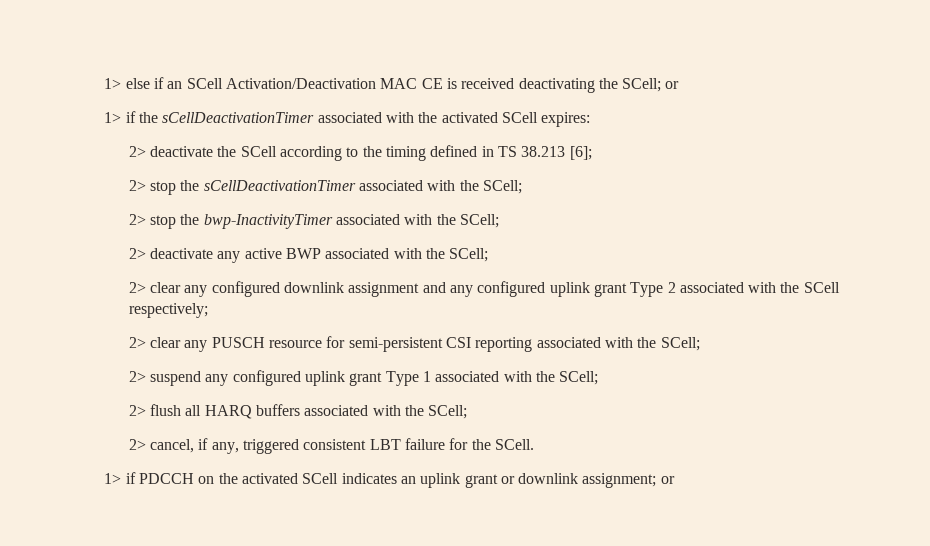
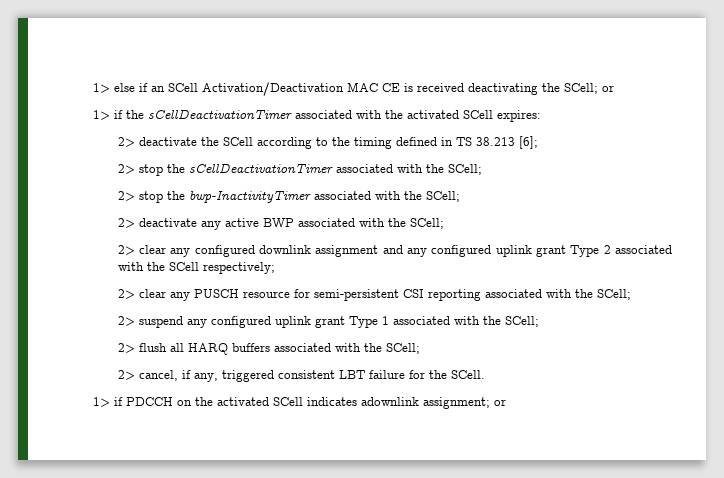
[400,473,579,488] an uplink grant or downlink -> [361,397,420,406] adownlink

